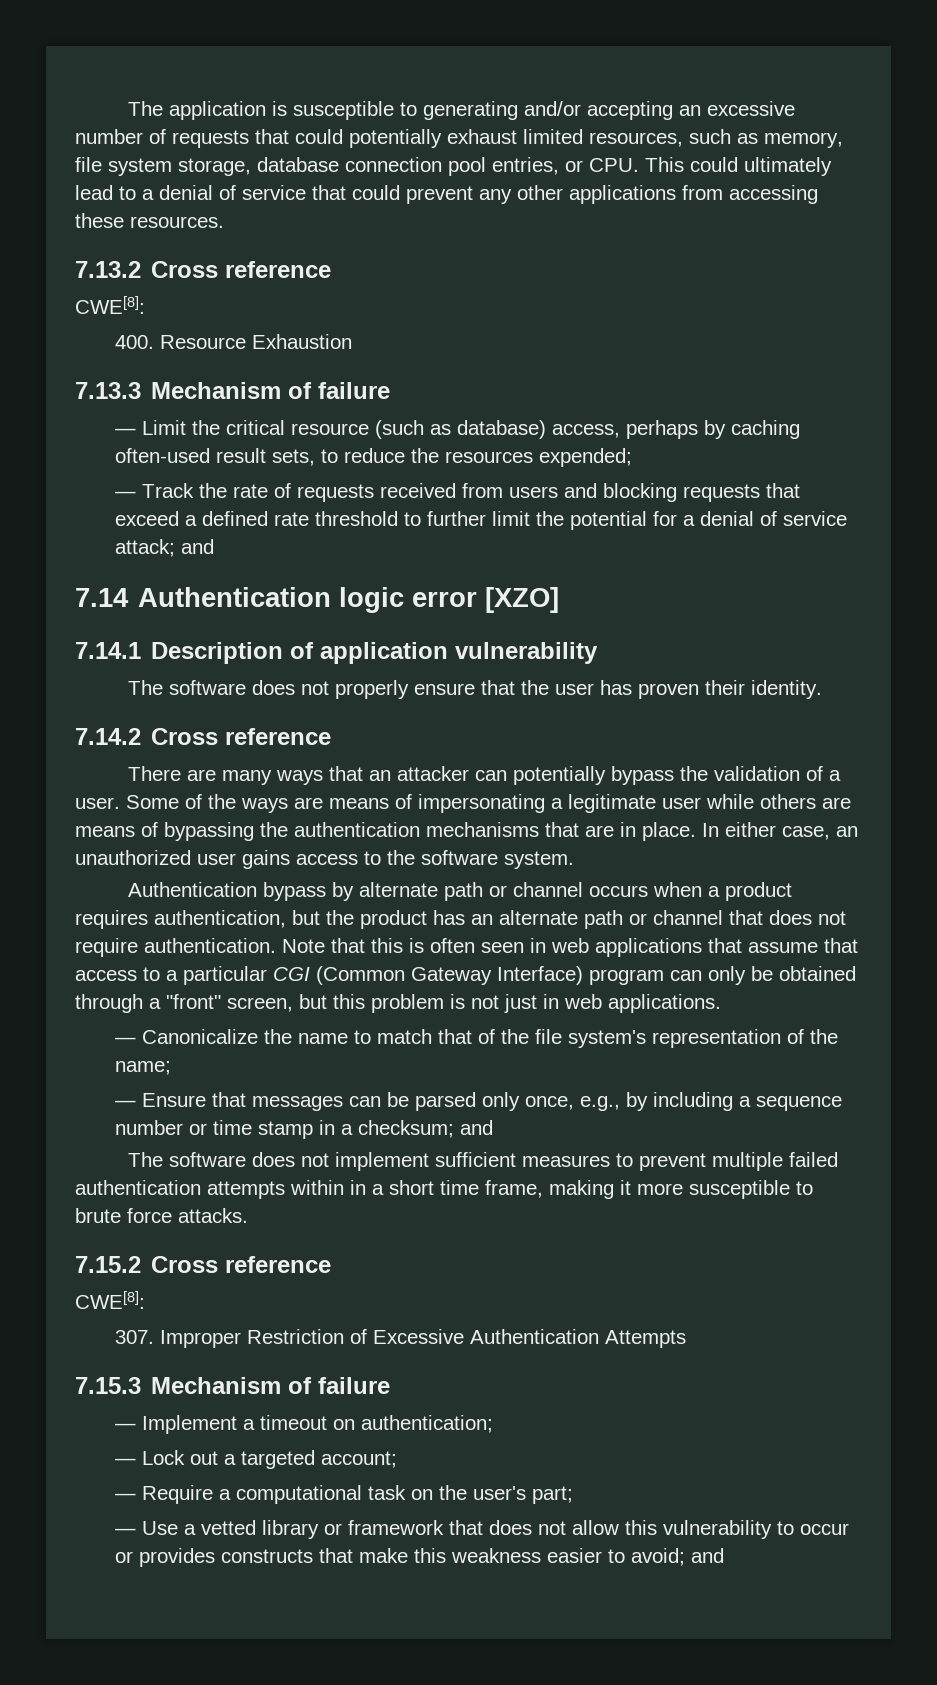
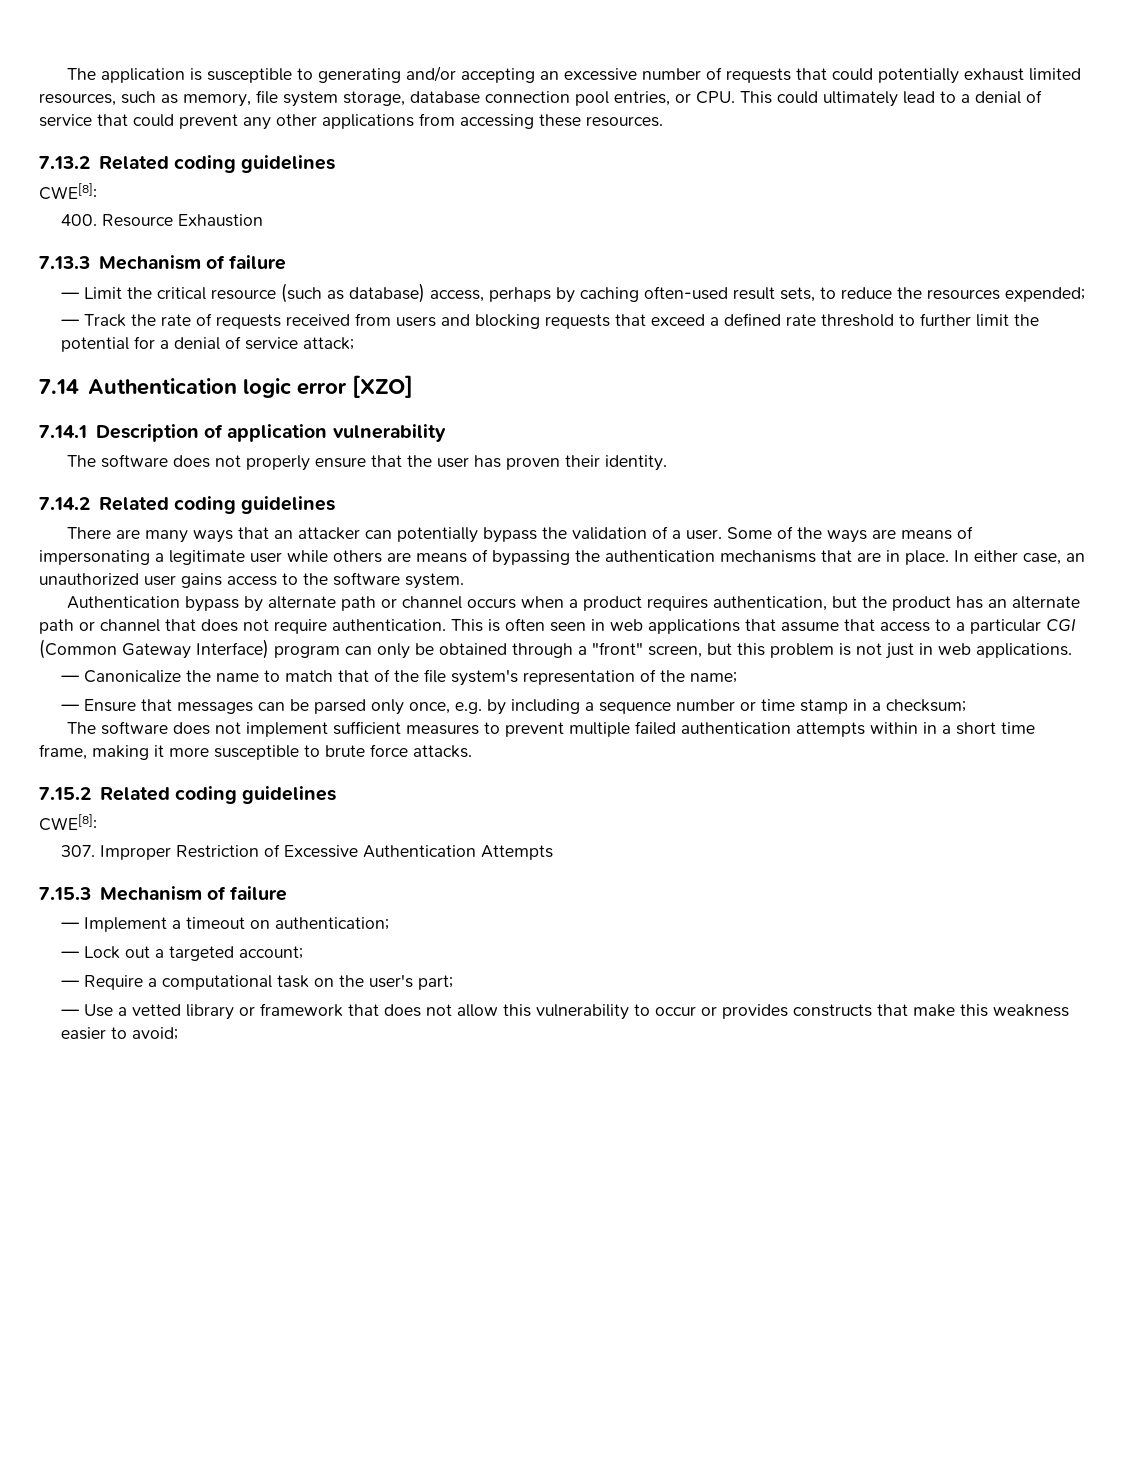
[151,261,332,278] Cross reference -> [98,155,336,173] Related coding guidelines
[181,539,215,554] and -> (354, 343) none
[151,728,332,745] Cross reference -> [98,496,336,514] Related coding guidelines
[282,938,403,953] Note that this -> [451,619,483,632] This
[580,1096,621,1111] e.g., -> [454,702,482,714] e.g.
[460,1120,494,1135] and -> (966, 705) none
[151,1256,332,1273] Cross reference -> [99,786,337,804] Related coding guidelines
[691,1548,725,1563] and -> (178, 1033) none

